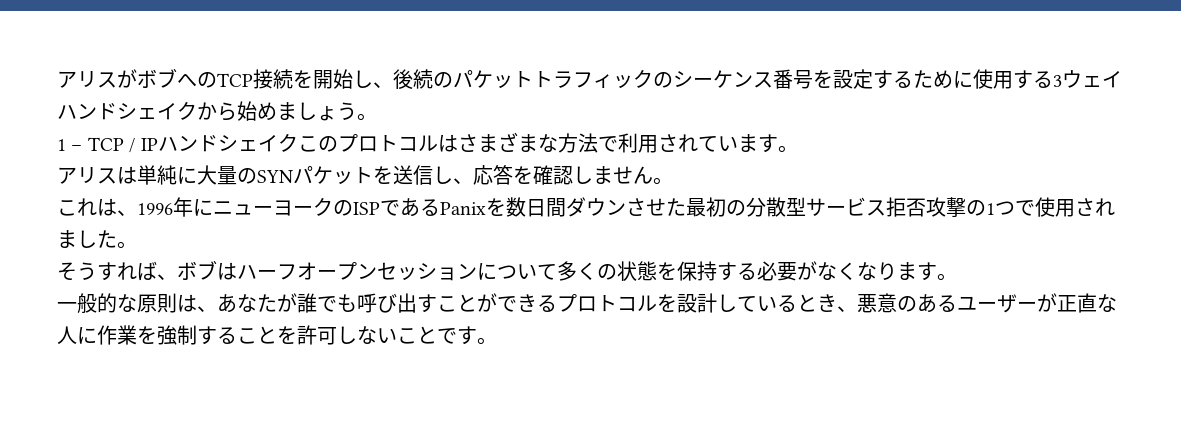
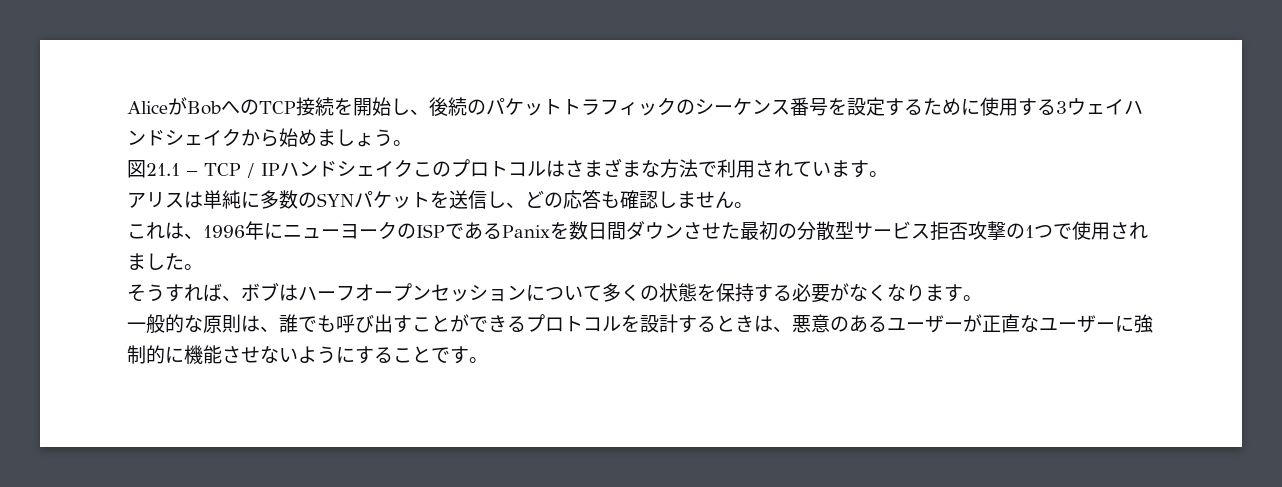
[57,68,177,88] アリスがボブ -> [127,97,221,115] AliceがBob
[57,139,66,151] 1 -> [127,160,180,178] 図21.1
[197,165,237,185] 大量 -> [260,190,298,209] 多数
[473,165,533,185] 応答を -> [525,190,620,209] どの応答も
[217,293,297,313] あなたが -> (279, 329) none
[717,294,837,312] しているとき -> [678,315,773,333] するときは
[57,325,397,345] 人に作業を強制することを許可しない -> [1039,314,1153,333] [127,345,393,364] ユーザーに強制的に機能させないようにする

